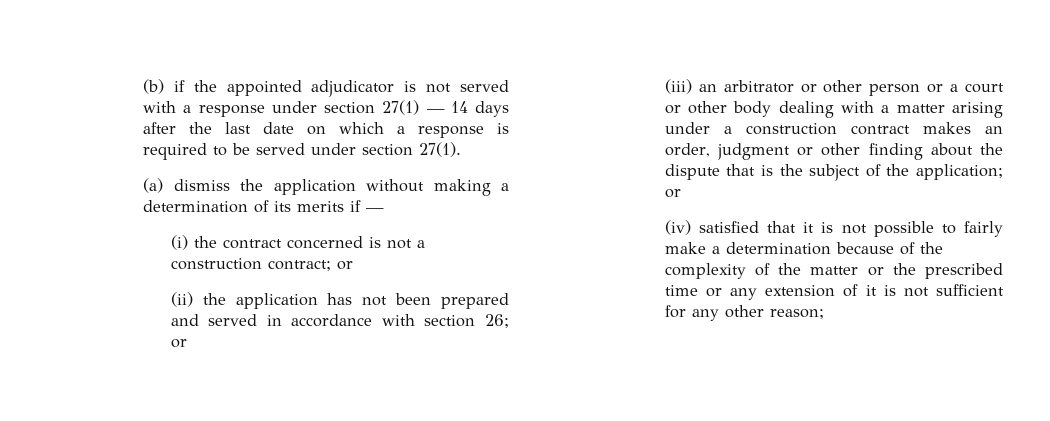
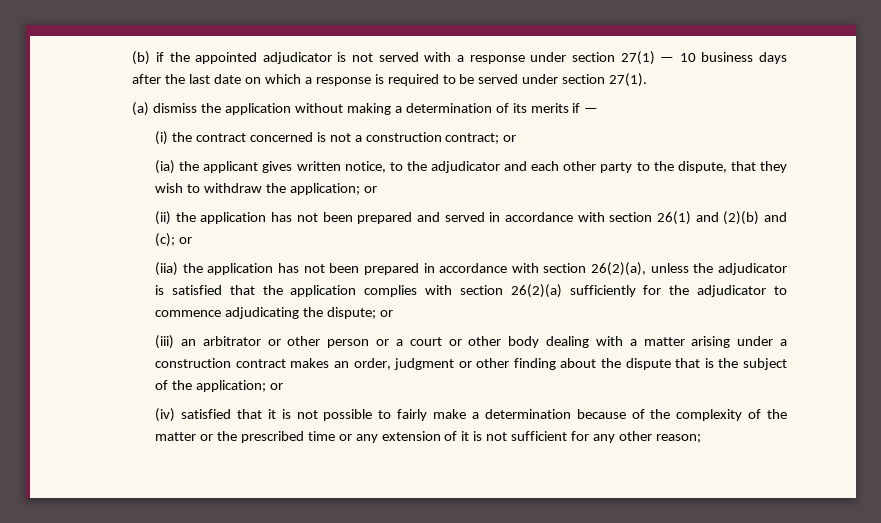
[450,101,468,113] 14 -> [679,52,754,62] 10 business
(353, 265) none -> [155,160,788,174] [155,183,377,195] // (ia) the applicant gives written notice, to the adjudicator and each other party to the dispute, that they wish to withdraw the application; or
[484,314,509,328] 26; -> [656,211,788,225] [155,233,193,247] [155,262,787,276] [155,284,788,298] [155,307,376,319] 26(1) and (2)(b) and (c); or // (iia) the application has not been prepared in accordance with section 26(2)(a), unless the adjudicator is satisfied that the application complies with section 26(2)(a) sufficiently for the adjudicator to commence adjudicating the dispute;

